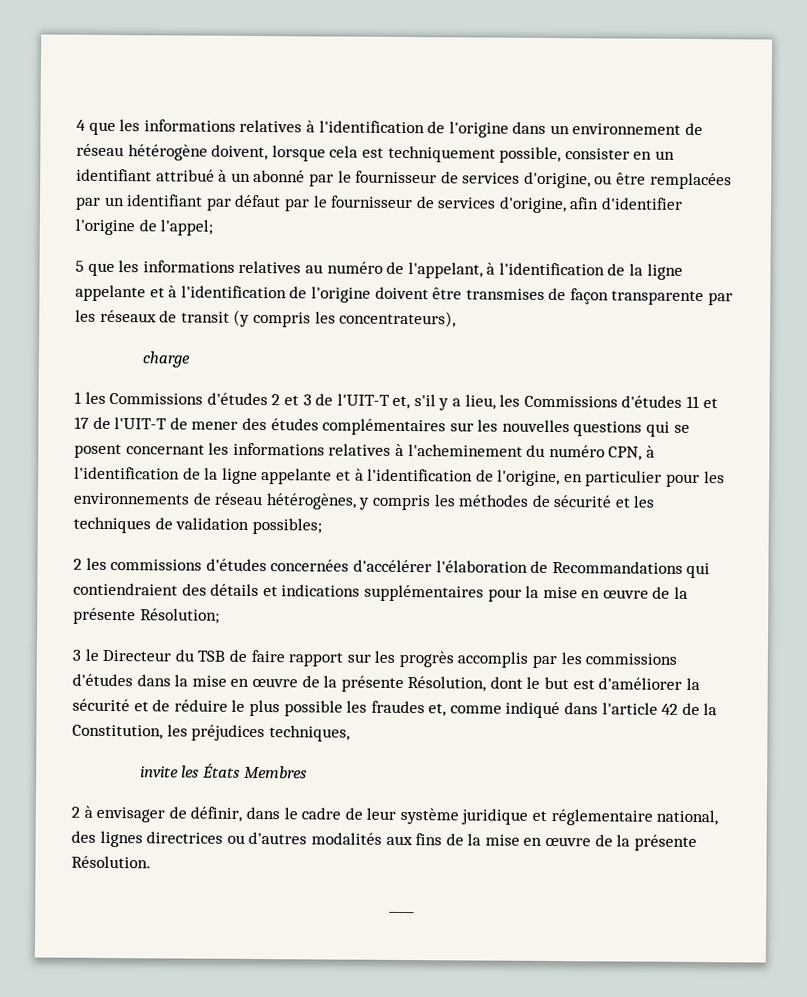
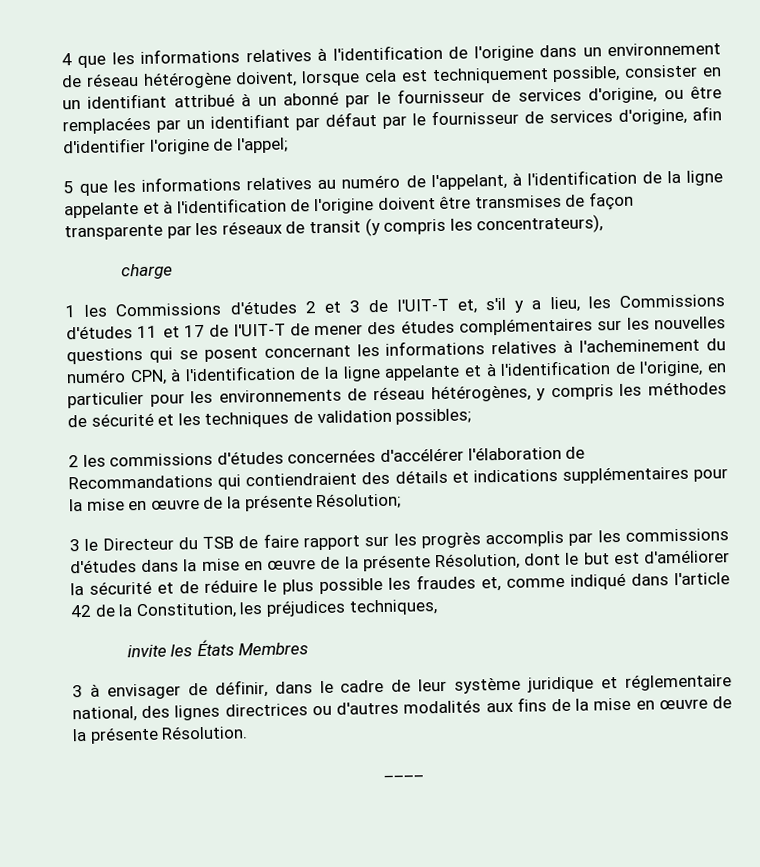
[71,806,80,818] 2 -> [72,685,83,698] 3

